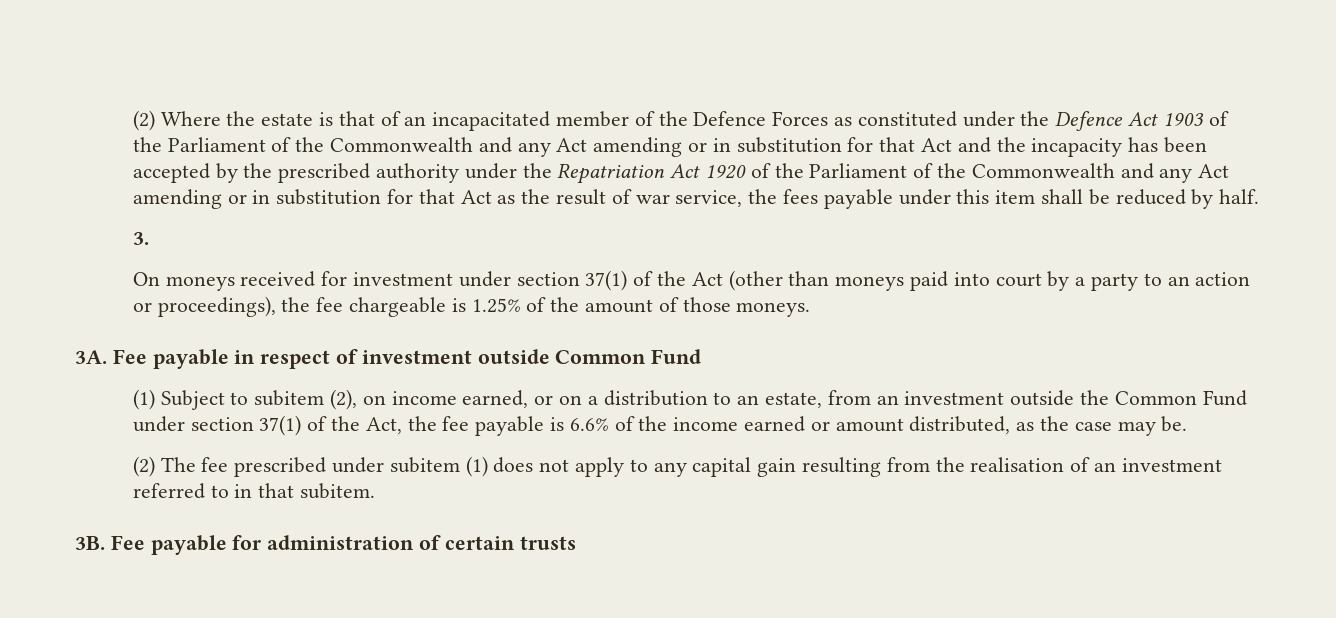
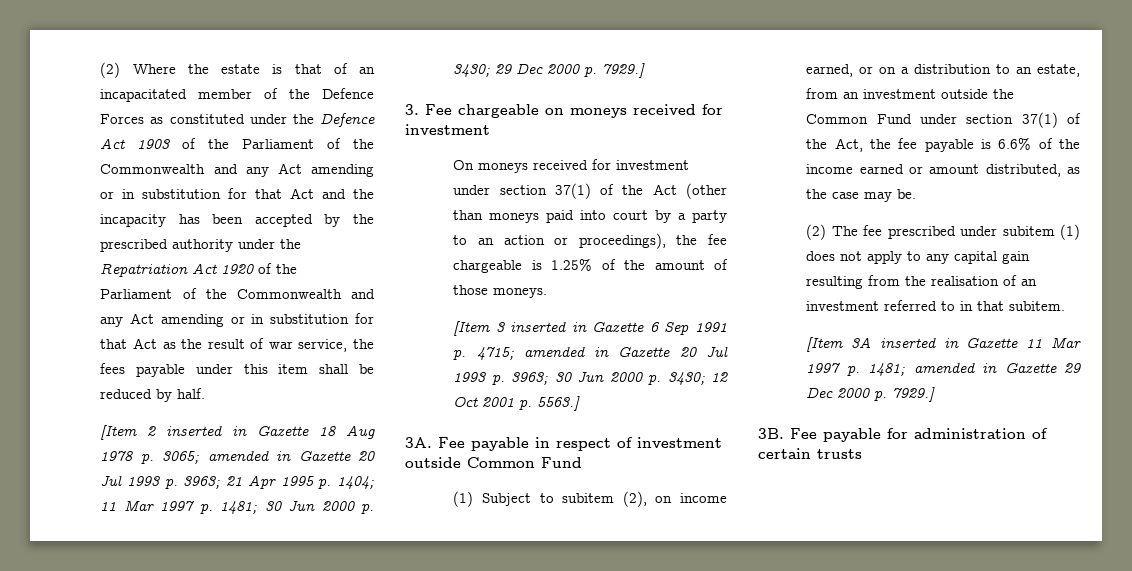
[132,232,149,245] 3. -> [100,425,375,440] [100,450,375,464] [100,475,374,489] [100,500,374,514] [453,63,646,78] [405,104,723,118] [405,124,490,135] [Item 2 inserted in Gazette 18 Aug 1978 p. 3065; amended in Gazette 20 Jul 1993 p. 3963; 21 Apr 1995 p. 1404; 11 Mar 1997 p. 1481; 30 Jun 2000 p. 3430; 29 Dec 2000 p. 7929.] // 3. Fee chargeable on moneys received for investment
(811, 309) none -> [453,321,727,336] [453,346,728,360] [453,371,728,385] [453,396,581,411] // [Item 3 inserted in Gazette 6 Sep 1991 p. 4715; amended in Gazette 20 Jul 1993 p. 3963; 30 Jun 2000 p. 3430; 12 Oct 2001 p. 5563.]
(375, 491) none -> [806,337,1081,352] [806,362,1081,376] [806,387,936,402] // [Item 3A inserted in Gazette 11 Mar 1997 p. 1481; amended in Gazette 29 Dec 2000 p. 7929.]

